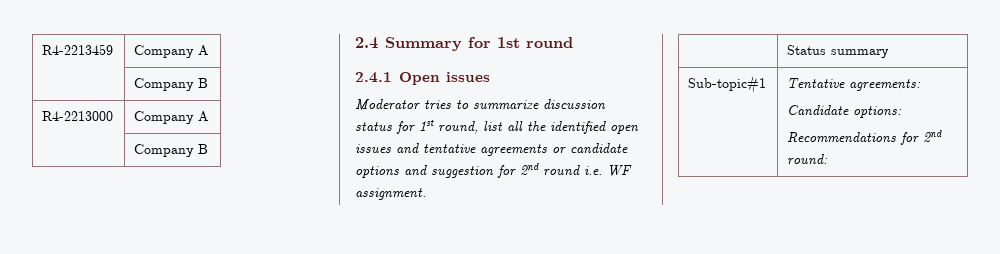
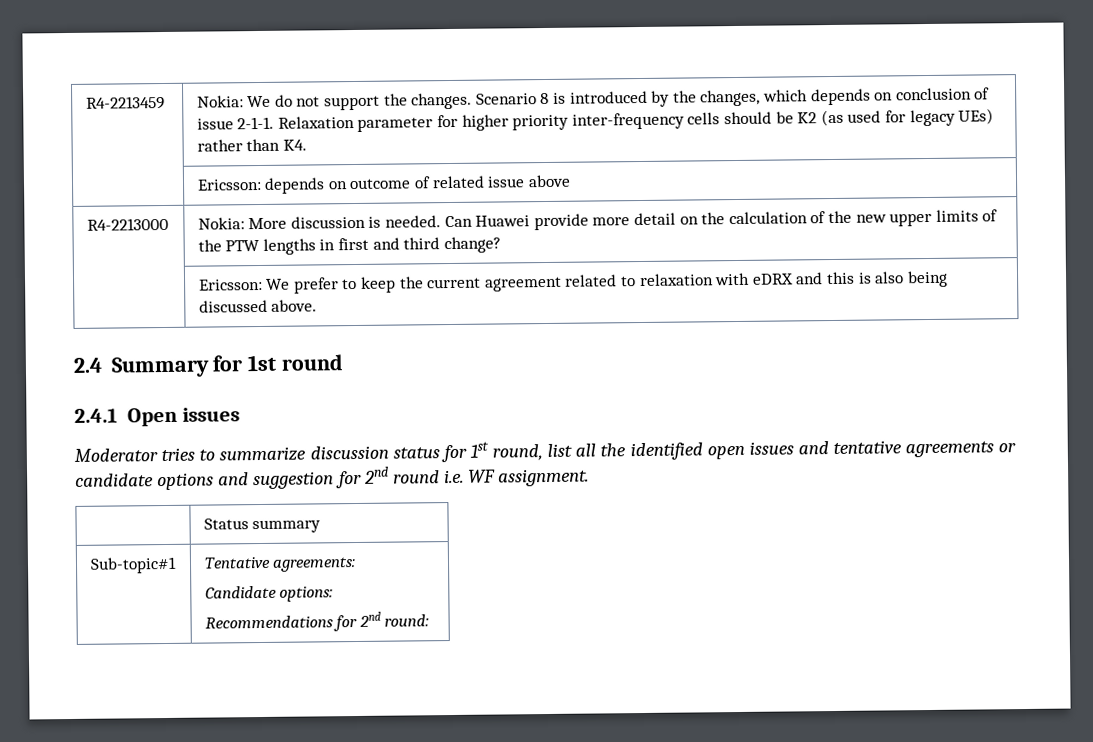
[134,45,210,58] [134,78,209,91] [42,111,114,121] [134,111,210,124] [134,144,209,157] Company A // | Company B // R4-2213000 | Company A // | Company B -> [196,87,991,111] [196,108,995,132] [196,138,307,152] [196,174,571,194] [86,217,169,231] [197,209,999,231] [197,236,501,255] [198,270,948,294] [198,299,318,313] Nokia: We do not support the changes. Scenario 8 is introduced by the changes, which depends on conclusion of issue 2-1-1. Relaxation parameter for higher priority inter-frequency cells should be K2 (as used for legacy UEs) rather than K4. // | Ericsson: depends on outcome of related issue above // R4-2213000 | Nokia: More discussion is needed. Can Huawei provide more detail on the calculation of the new upper limits of the PTW lengths in first and third change? // | Ericsson: We prefer to keep the current agreement related to relaxation with eDRX and this is also being discussed above.

